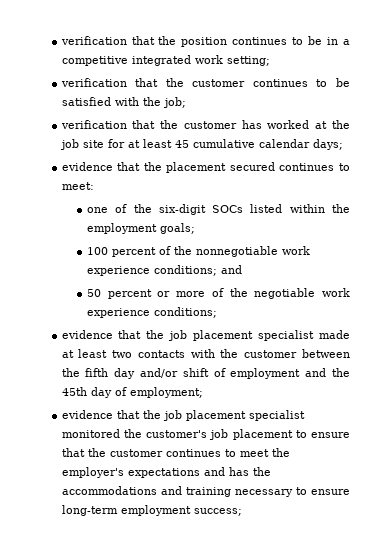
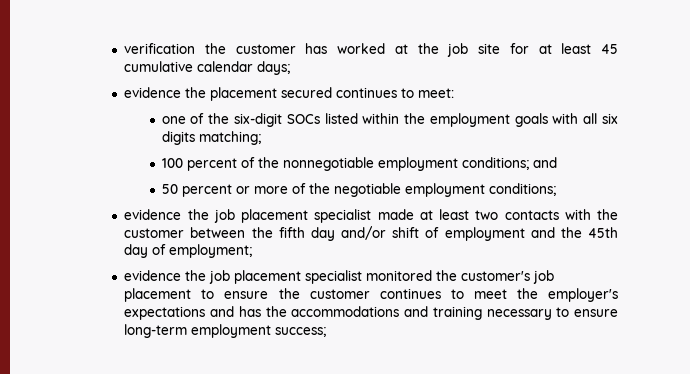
[60,36,350,47] [61,55,270,66] [60,78,350,87] [61,97,186,108] [60,120,156,129] verification that the position continues to be in a competitive integrated work setting; // verification that the customer continues to be satisfied with the job; // verification that -> [124,43,196,54] verification
[117,162,141,171] that -> (182, 92) none
[160,223,196,234] goals; -> [514,113,619,127] [161,131,261,145] goals with all six digits matching;
[282,246,311,255] [87,266,151,276] work experience -> [377,157,458,171] employment
[322,288,350,297] [87,308,151,318] work experience -> [404,183,485,197] employment
[118,330,142,339] that -> (182, 214) none
[116,410,140,419] that -> (182, 275) none
[61,448,85,457] that -> (269, 295) none

